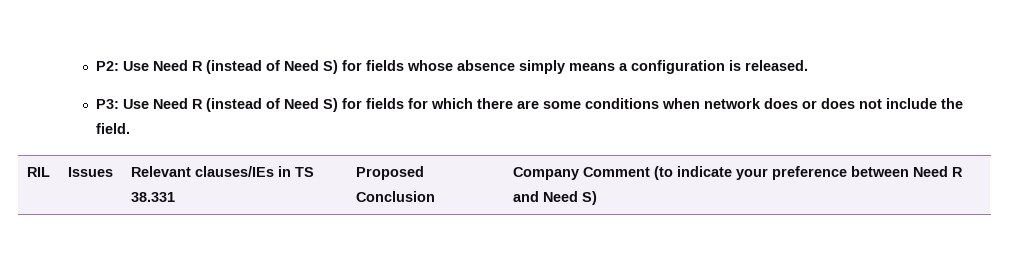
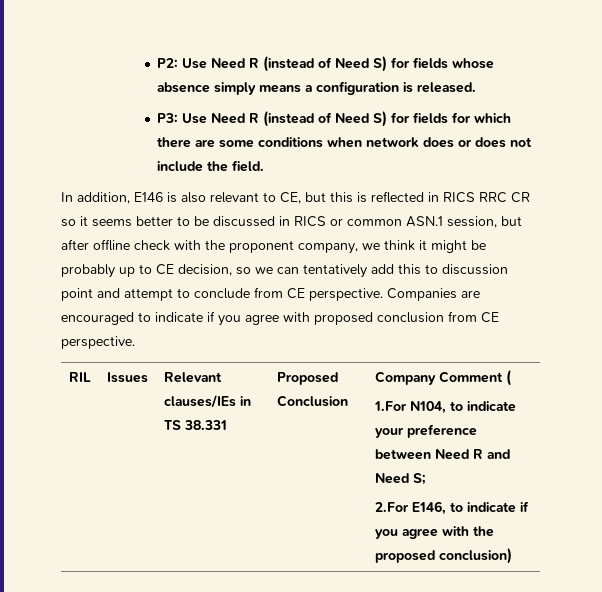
(131, 128) none -> [61,191,530,204] [61,216,522,228] [61,239,486,254] [61,264,508,278] [61,287,480,301] [61,311,499,326] [61,336,135,349] // In addition, E146 is also relevant to CE, but this is reflected in RICS RRC CR so it seems better to be discussed in RICS or common ASN.1 session, but after offline check with the proponent company, we think it might be probably up to CE decision, so we can tentatively add this to discussion point and attempt to conclude from CE perspective. Companies are encouraged to indicate if you agree with proposed conclusion from CE perspective.
[653,166,673,180] (to -> [505,370,511,386] [373,401,463,414] ( // 1.For N104, to
[581,191,597,205] S) -> [412,473,426,485] [374,501,529,515] [374,526,494,539] [374,548,512,564] S; // 2.For E146, to indicate if you agree with the proposed conclusion)

